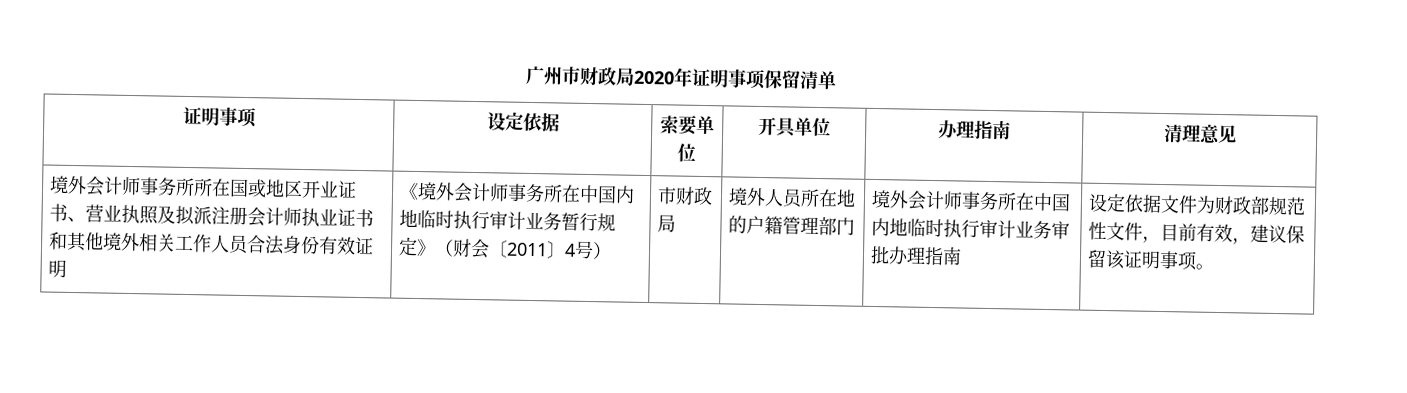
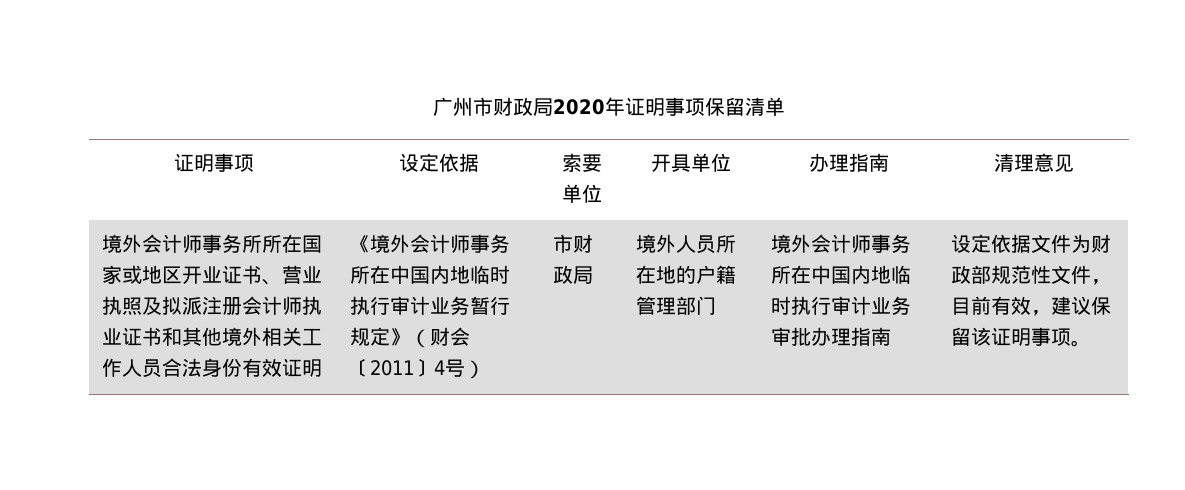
(249, 188) none -> [102,265,123,284] 家

